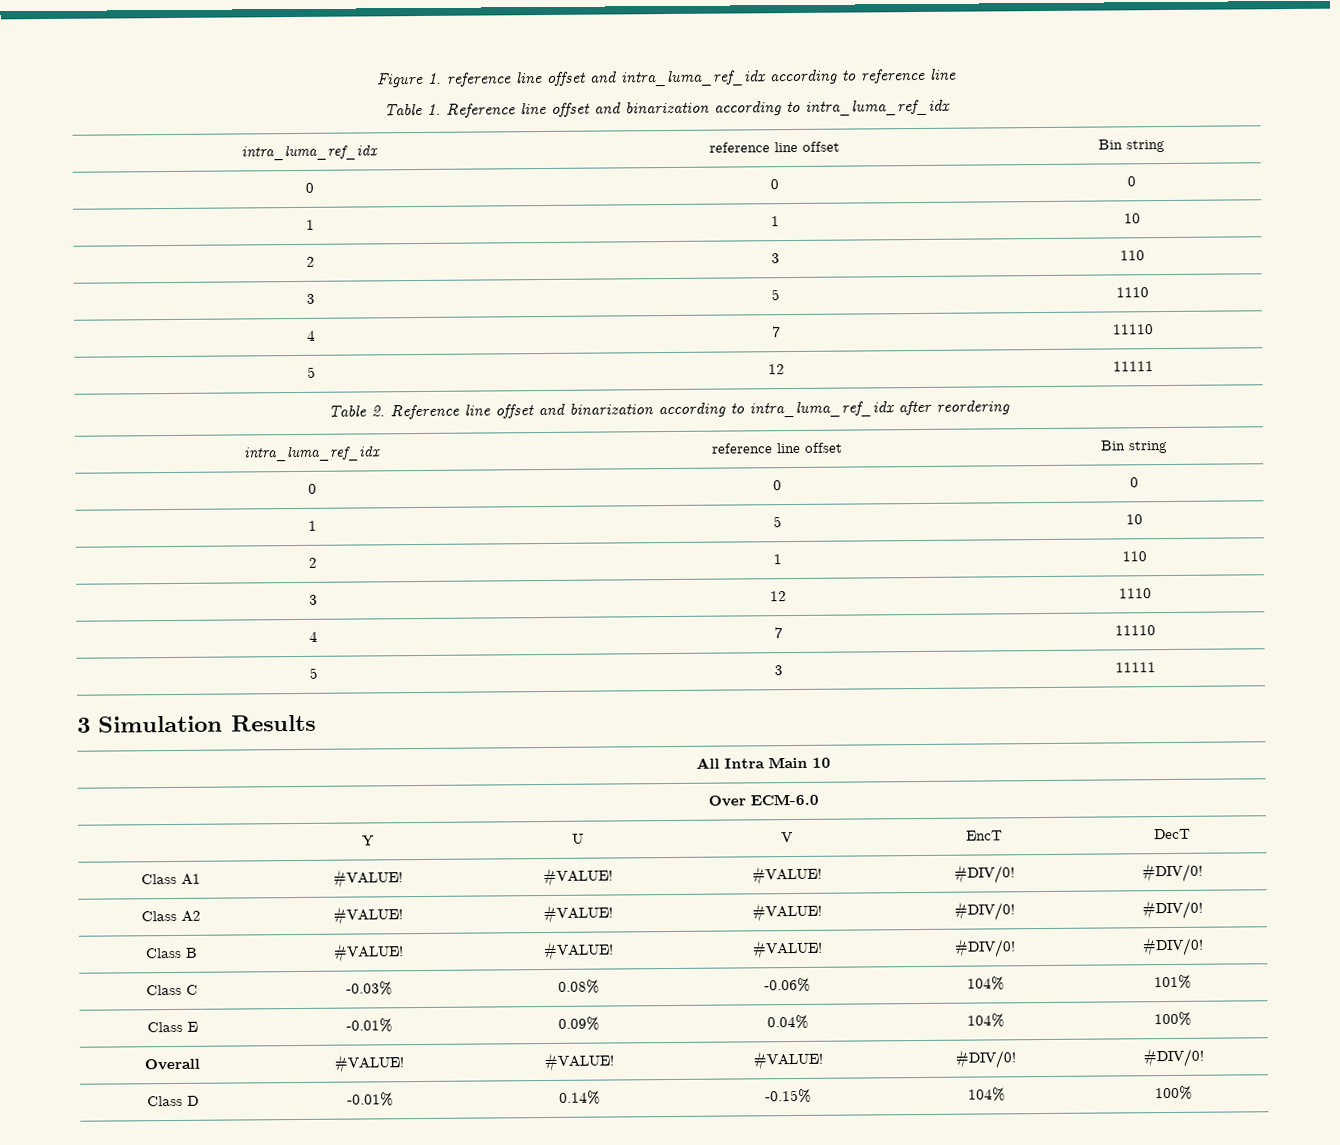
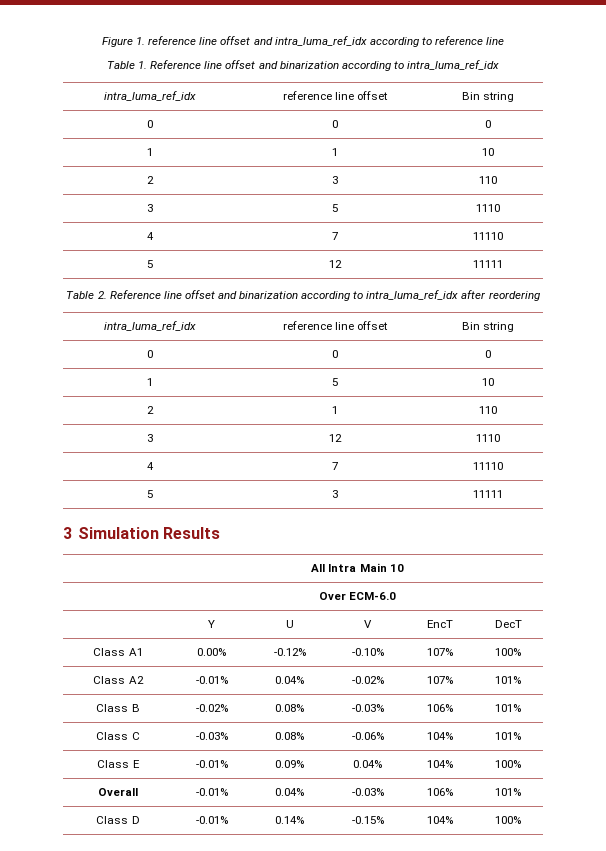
[333,869,403,889] [542,867,613,888] [751,865,822,886] [954,864,1015,884] [1141,862,1203,883] [141,910,201,922] [333,906,403,926] [542,904,613,925] [751,902,822,923] [954,901,1015,921] [1141,899,1203,920] [145,947,198,959] [333,943,404,963] [542,941,614,962] [751,939,823,960] [954,938,1016,958] [1141,936,1204,957] #VALUE! | #VALUE! | #VALUE! | #DIV/0! | #DIV/0! // Class A2 | #VALUE! | #VALUE! | #VALUE! | #DIV/0! | #DIV/0! // Class B | #VALUE! | #VALUE! | #VALUE! | #DIV/0! | #DIV/0! -> [197,648,226,656] [273,648,306,656] [351,648,384,656] [427,648,453,656] [495,648,521,656] [93,676,144,684] [195,676,228,684] [275,676,304,684] [351,676,384,684] [427,676,453,684] [495,676,521,684] [96,704,140,712] [195,704,228,712] [275,704,304,712] [351,704,384,712] [427,704,453,712] [495,704,521,712] 0.00% | -0.12% | -0.10% | 107% | 100% // Class A2 | -0.01% | 0.04% | -0.02% | 107% | 101% // Class B | -0.02% | 0.08% | -0.03% | 106% | 101%
[334,1054,405,1074] [543,1052,615,1073] [752,1050,823,1071] [955,1049,1016,1069] [1142,1047,1204,1068] #VALUE! | #VALUE! | #VALUE! | #DIV/0! | #DIV/0! -> [195,788,228,796] [275,788,304,796] [351,788,384,796] [427,788,453,796] [495,788,521,796] -0.01% | 0.04% | -0.03% | 106% | 101%

